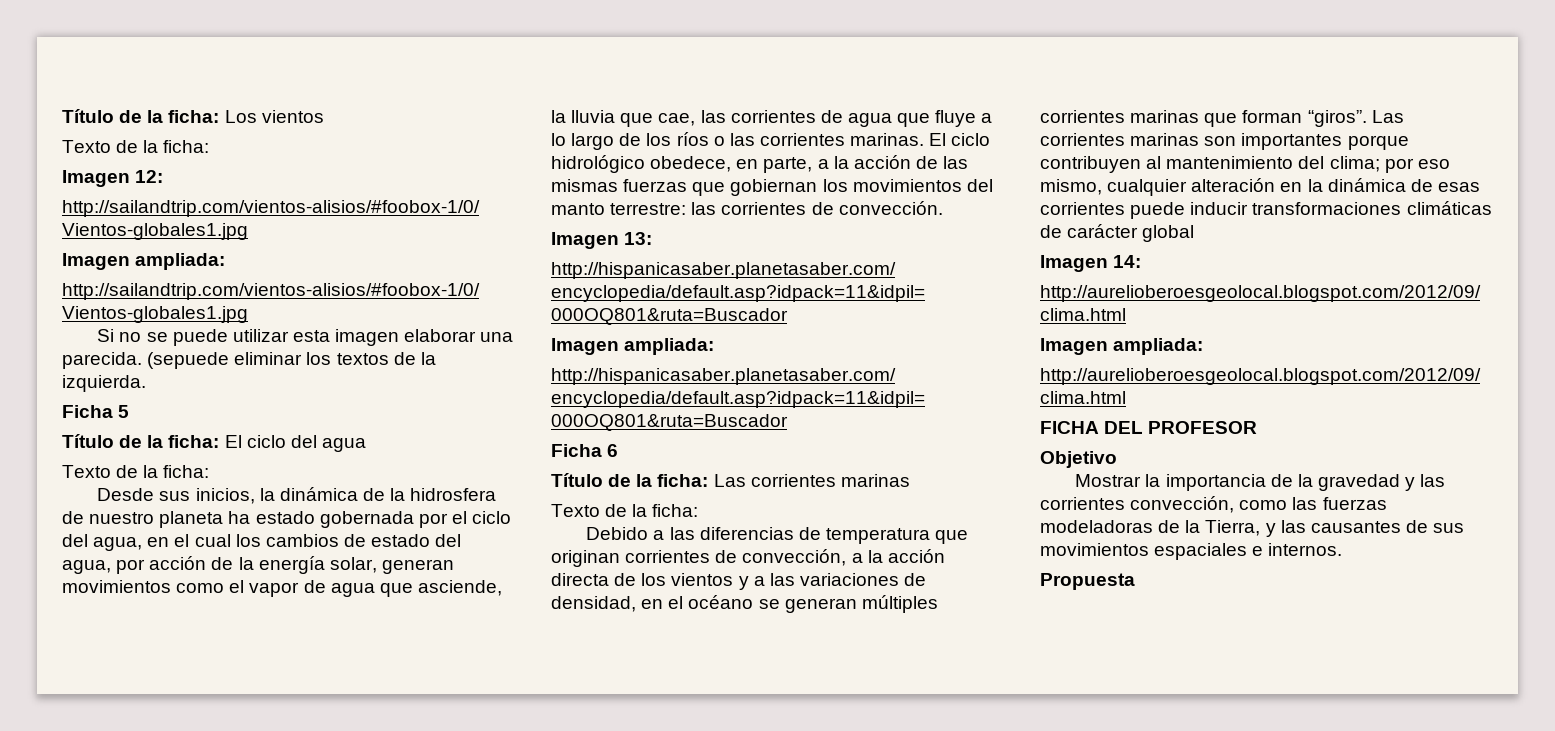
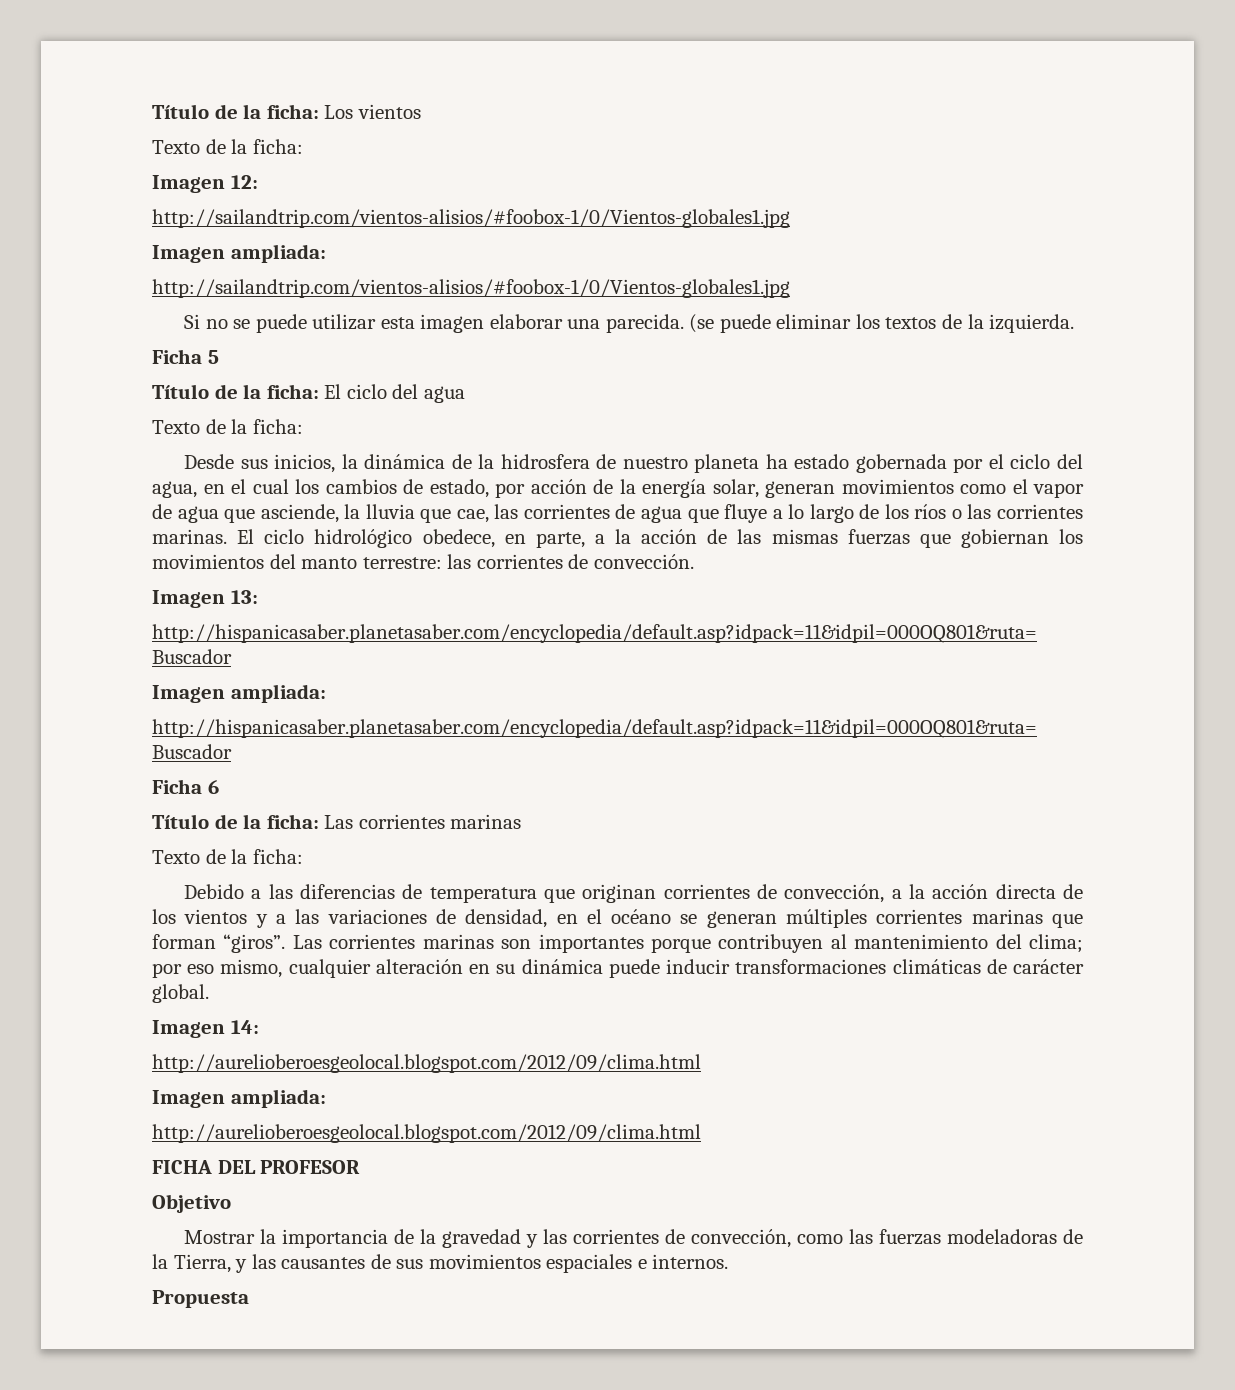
[147,352,230,369] (sepuede -> [689,314,771,333] (se puede
[371,534,462,547] [62,560,111,574] estado del agua, -> [429,479,489,498] estado,
[1307,178,1480,192] [1040,202,1125,215] la dinámica de esas corrientes -> [496,959,603,974] su dinámica
[1142,225,1195,242] global -> [152,984,209,1003] global.
(1125, 503) none -> [664,1229,685,1244] de

